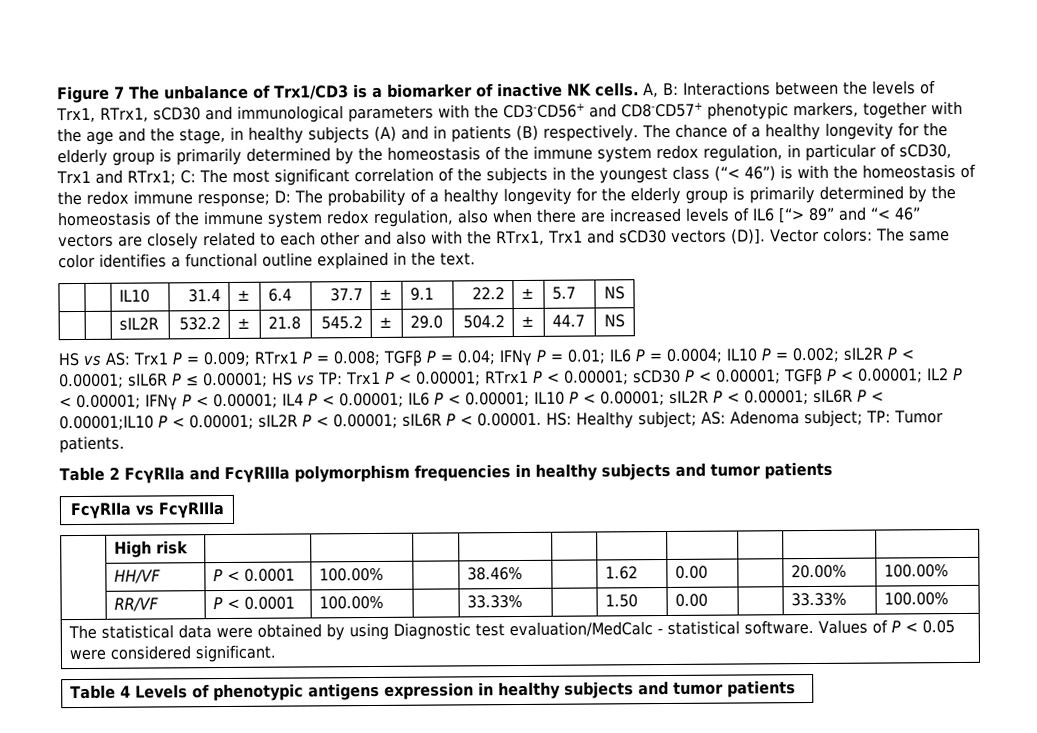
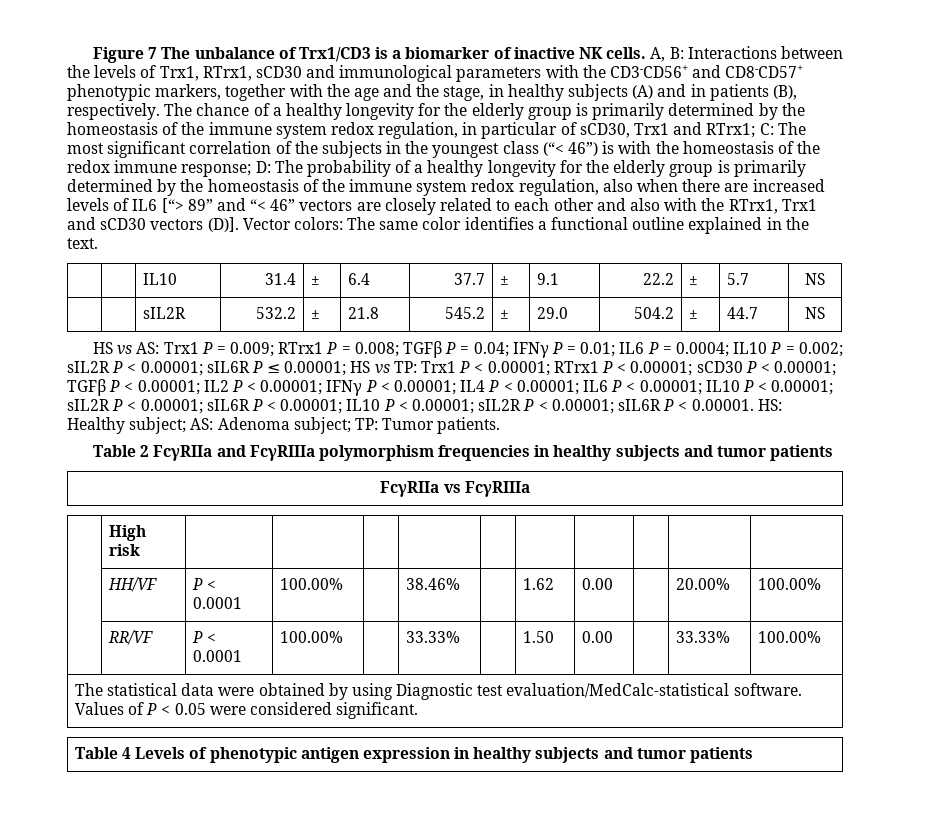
[516,124,539,142] (B) -> [772,85,797,100] (B),
[59,415,154,431] 0.00001;IL10 -> [280,399,381,414] 0.00001; IL10
[509,620,741,638] evaluation/MedCalc - statistical -> [506,683,730,698] evaluation/MedCalc-statistical
[308,682,381,701] antigens -> [300,747,359,763] antigen

